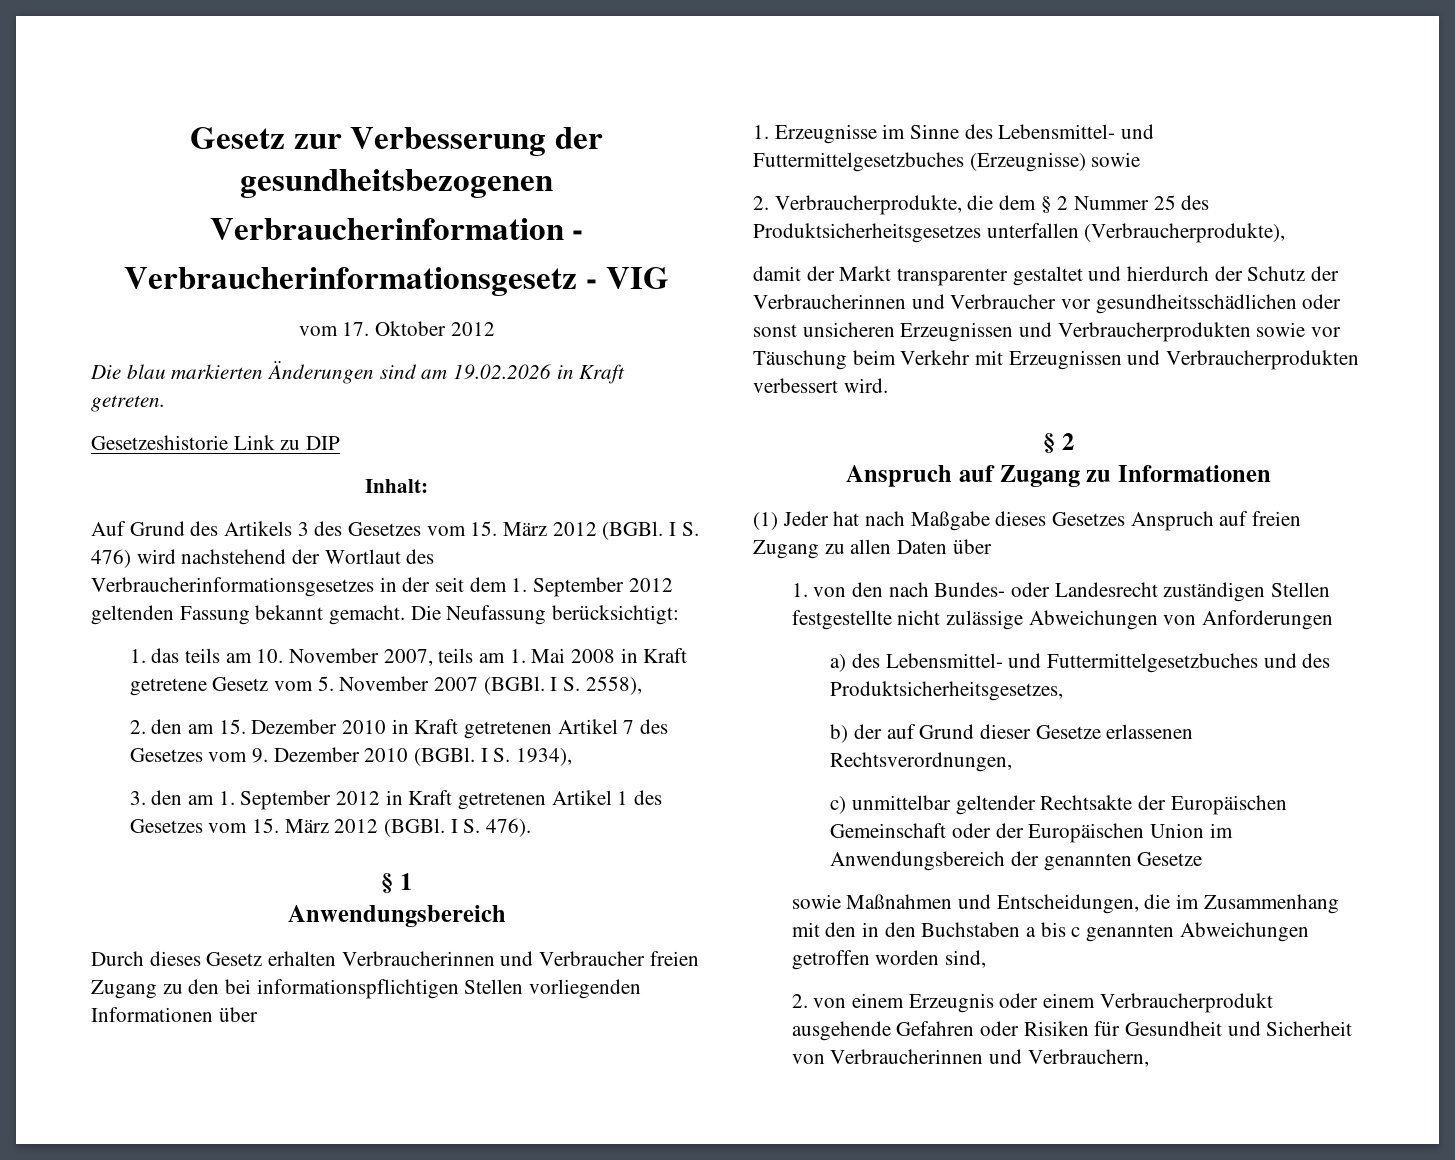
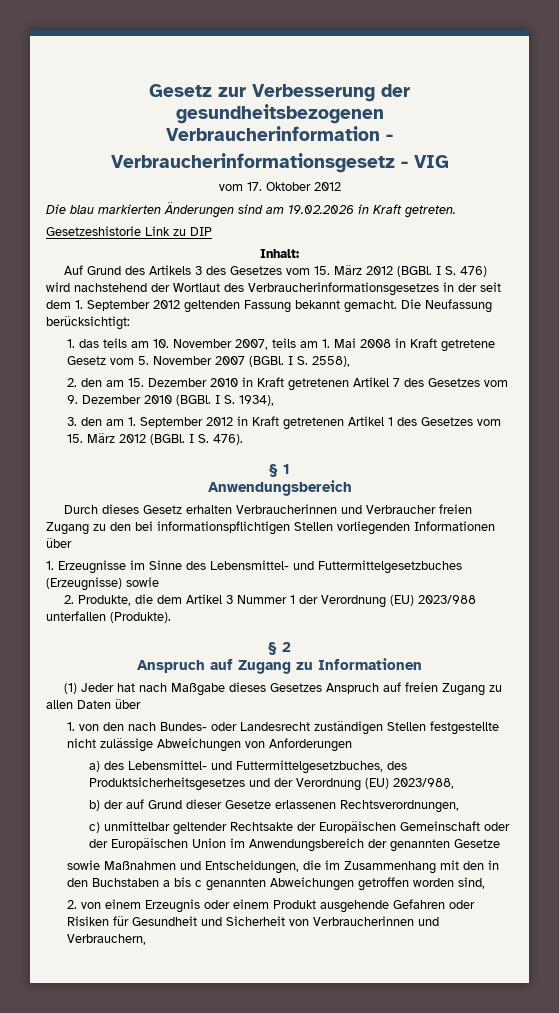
[774,195,962,215] Verbraucherprodukte, -> [77,595,131,606] Produkte,
[1040,195,1210,213] [753,223,1286,243] [753,266,1340,286] [753,294,1342,314] [753,322,1342,342] [753,350,1360,370] [753,378,888,393] § 2 Nummer 25 des Produktsicherheitsgesetzes unterfallen (Verbraucherprodukte), // damit der Markt transparenter gestaltet und hierdurch der Schutz der Verbraucherinnen und Verbraucher vor gesundheitsschädlichen oder sonst unsicheren Erzeugnissen und Verbraucherprodukten sowie vor Täuschung beim Verkehr mit Erzeugnissen und Verbraucherprodukten verbessert wird. -> [185,594,476,608] [46,611,171,623] Artikel 3 Nummer 1 der Verordnung (EU) 2023/988 unterfallen (Produkte).
[1047,653,1331,673] [830,681,1064,701] Futtermittelgesetzbuches und des Produktsicherheitsgesetzes, -> [235,760,407,774] [88,777,454,791] Futtermittelgesetzbuches, des Produktsicherheitsgesetzes und der Verordnung (EU) 2023/988,
[1099,993,1273,1013] Verbraucherprodukt -> [273,900,317,909] Produkt

